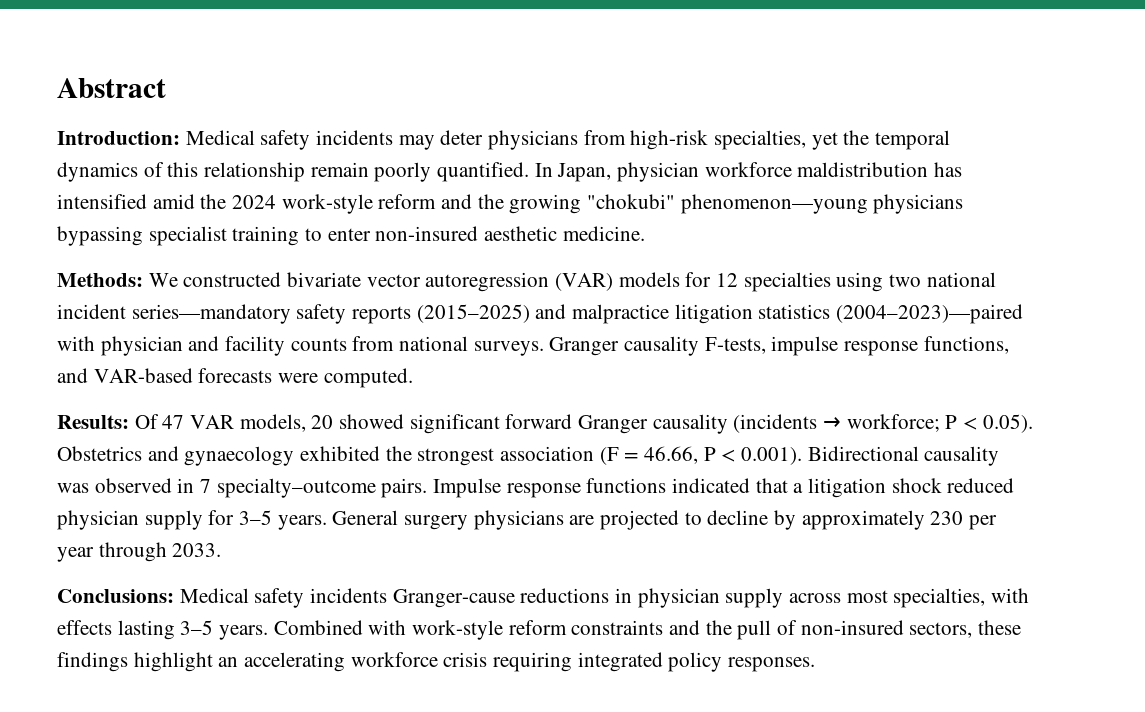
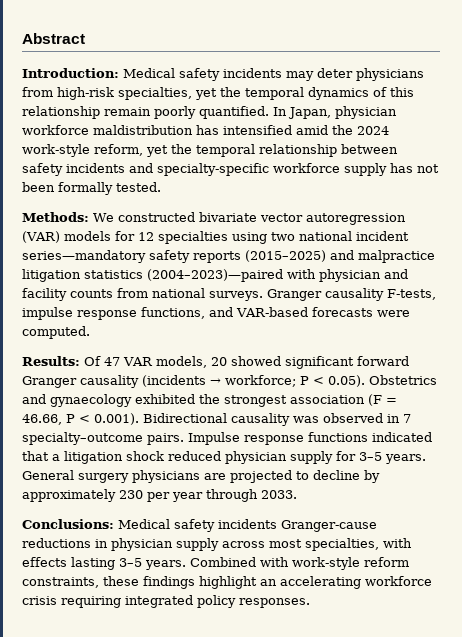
[378,194,964,214] [57,226,645,246] reform and the growing "chokubi" phenomenon—young physicians bypassing specialist training to enter non-insured aesthetic medicine. -> [94,144,398,157] [22,163,439,176] [22,182,161,195] reform, yet the temporal relationship between safety incidents and specialty-specific workforce supply has not been formally tested.
[571,620,973,640] constraints and the pull of non-insured sectors, -> [22,577,99,588] constraints,

